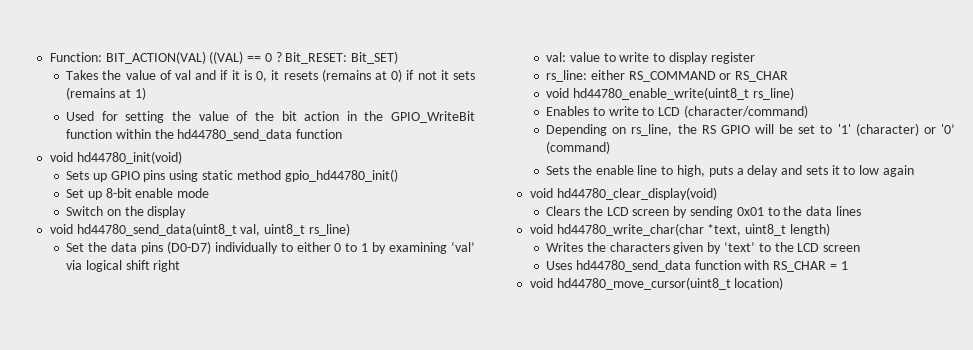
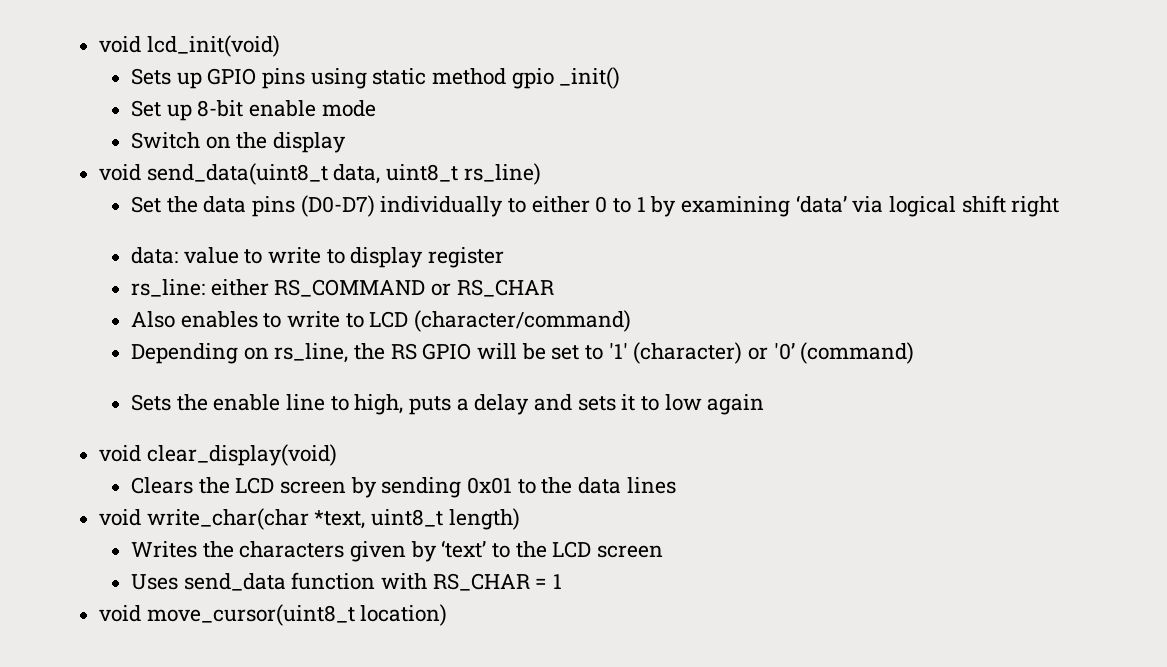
[49,51,399,64] [66,69,476,82] [66,87,146,100] [66,111,476,123] [66,129,343,141] [49,151,182,164] Function: BIT_ACTION(VAL) ((VAL) == 0 ? Bit_RESET: Bit_SET) // Takes the value of val and if it is 0, it resets (remains at 0) if not it sets (remains at 1) // Used for setting the value of the bit action in the GPIO_WriteBit function within the hd44780_send_data function // void hd44780_init(void) -> [99,35,280,57] void lcd_init(void)
[284,169,398,182] gpio_hd44780_init() -> [511,67,621,89] gpio _init()
[76,223,261,236] hd44780_send_data(uint8_t val, -> [146,163,381,185] send_data(uint8_t data,
[450,241,475,252] ‘val’ -> [795,195,847,213] ‘data’
[546,52,567,62] val: -> [131,247,179,264] data:
[546,87,794,100] [546,106,590,116] void hd44780_enable_write(uint8_t rs_line) // Enables -> [131,311,258,328] Also enables
[556,187,717,200] hd44780_clear_display(void) -> [146,444,337,466] clear_display(void)
[556,223,704,236] hd44780_write_char(char -> [146,508,309,530] write_char(char
[575,260,691,272] hd44780_send_data -> [183,573,286,591] send_data
[556,277,731,290] hd44780_move_cursor(uint8_t -> [146,604,355,626] move_cursor(uint8_t

